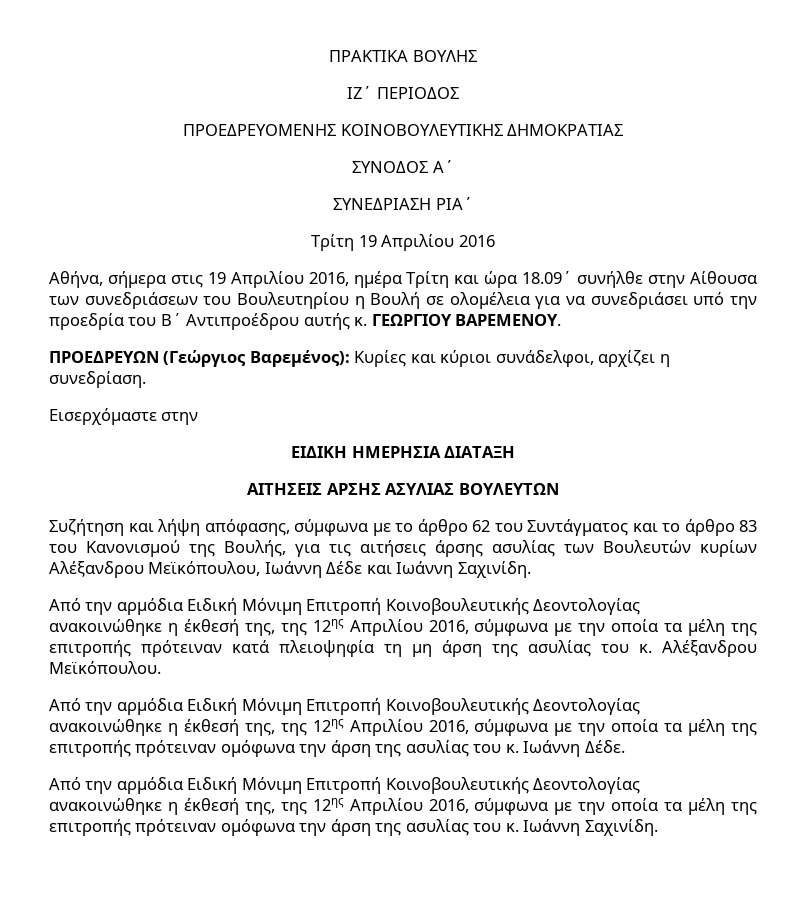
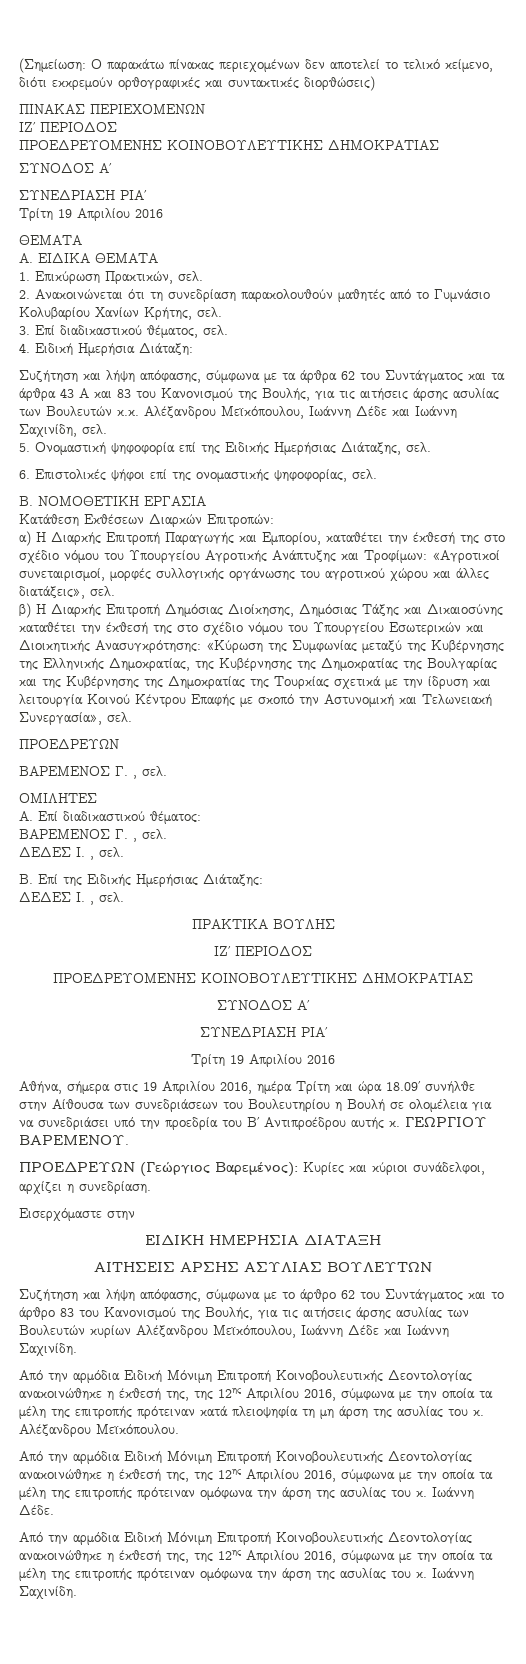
(329, 56) none -> [19,58,493,73] [19,76,375,91] [19,104,205,114] [19,122,117,132] [19,140,439,150] [19,163,112,173] [19,190,147,200] [19,208,163,221] [19,235,82,245] [19,253,158,263] [19,271,203,284] [19,289,490,302] [19,307,222,320] [19,325,228,338] [19,343,193,356] [19,370,505,383] [19,388,499,401] [19,406,457,419] [19,424,107,437] [19,442,431,455] [19,469,377,482] [19,496,206,506] [19,514,274,527] [19,531,505,546] [19,550,500,563] [19,568,489,581] [19,586,115,599] [19,603,503,618] [19,622,484,635] [19,640,504,653] [19,658,497,671] [19,676,491,689] [19,694,492,707] [19,712,132,725] [19,739,119,749] [19,766,167,779] [19,793,97,803] [19,811,201,824] [19,829,167,842] [19,847,124,860] [19,874,263,887] [19,892,124,905] (Σημείωση: Ο παρακάτω πίνακας περιεχομένων δεν αποτελεί το τελικό κείμενο, διότι εκκρεμούν ορθογραφικές και συντακτικές διορθώσεις) // ΠΙΝΑΚΑΣ ΠΕΡΙΕΧΟΜΕΝΩΝ // ΙΖ΄ ΠΕΡΙΟΔΟΣ // ΠΡΟΕΔΡΕΥΟΜΕΝΗΣ ΚΟΙΝΟΒΟΥΛΕΥΤΙΚΗΣ ΔΗΜΟΚΡΑΤΙΑΣ // ΣΥΝΟΔΟΣ Α΄ // ΣΥΝΕΔΡΙΑΣΗ ΡΙΑ΄ // Τρίτη 19 Απριλίου 2016 // ΘΕΜΑΤΑ // Α. ΕΙΔΙΚΑ ΘΕΜΑΤΑ // 1. Επικύρωση Πρακτικών, σελ. // 2. Ανακοινώνεται ότι τη συνεδρίαση παρακολουθούν μαθητές από το Γυμνάσιο Κολυβαρίου Χανίων Κρήτης, σελ. // 3. Επί διαδικαστικού θέματος, σελ. // 4. Ειδική Ημερήσια Διάταξη: // Συζήτηση και λήψη απόφασης, σύμφωνα με τα άρθρα 62 του Συντάγματος και τα άρθρα 43 Α και 83 του Κανονισμού της Βουλής, για τις αιτήσεις άρσης ασυλίας των Βουλευτών κ.κ. Αλέξανδρου Μεϊκόπουλου, Ιωάννη Δέδε και Ιωάννη Σαχινίδη, σελ. // 5. Ονομαστική ψηφοφορία επί της Ειδικής Ημερήσιας Διάταξης, σελ. // 6. Επιστολικές ψήφοι επί της ονομαστικής ψηφοφορίας, σελ. // Β. ΝΟΜΟΘΕΤΙΚΗ ΕΡΓΑΣΙΑ // Κατάθεση Εκθέσεων Διαρκών Επιτροπών: // α) Η Διαρκής Επιτροπή Παραγωγής και Εμπορίου, καταθέτει την έκθεσή της στο σχέδιο νόμου του Υπουργείου Αγροτικής Ανάπτυξης και Τροφίμων: «Αγροτικοί συνεταιρισμοί, μορφές συλλογικής οργάνωσης του αγροτικού χώρου και άλλες διατάξεις», σελ. // β) Η Διαρκής Επιτροπή Δημόσιας Διοίκησης, Δημόσιας Τάξης και Δικαιοσύνης καταθέτει την έκθεσή της στο σχέδιο νόμου του Υπουργείου Εσωτερικών και Διοικητικής Ανασυγκρότησης: «Κύρωση της Συμφωνίας μεταξύ της Κυβέρνησης της Ελληνικής Δημοκρατίας, της Κυβέρνησης της Δημοκρατίας της Βουλγαρίας και της Κυβέρνησης της Δημοκρατίας της Τουρκίας σχετικά με την ίδρυση και λειτουργία Κοινού Κέντρου Επαφής με σκοπό την Αστυνομική και Τελωνειακή Συνεργασία», σελ. // ΠΡΟΕΔΡΕΥΩΝ // ΒΑΡΕΜΕΝΟΣ Γ. , σελ. // ΟΜΙΛΗΤΕΣ // Α. Επί διαδικαστικού θέματος: // ΒΑΡΕΜΕΝΟΣ Γ. , σελ. // ΔΕΔΕΣ Ι. , σελ. // Β. Επί της Ειδικής Ημερήσιας Διάταξης: // ΔΕΔΕΣ Ι. , σελ. //

